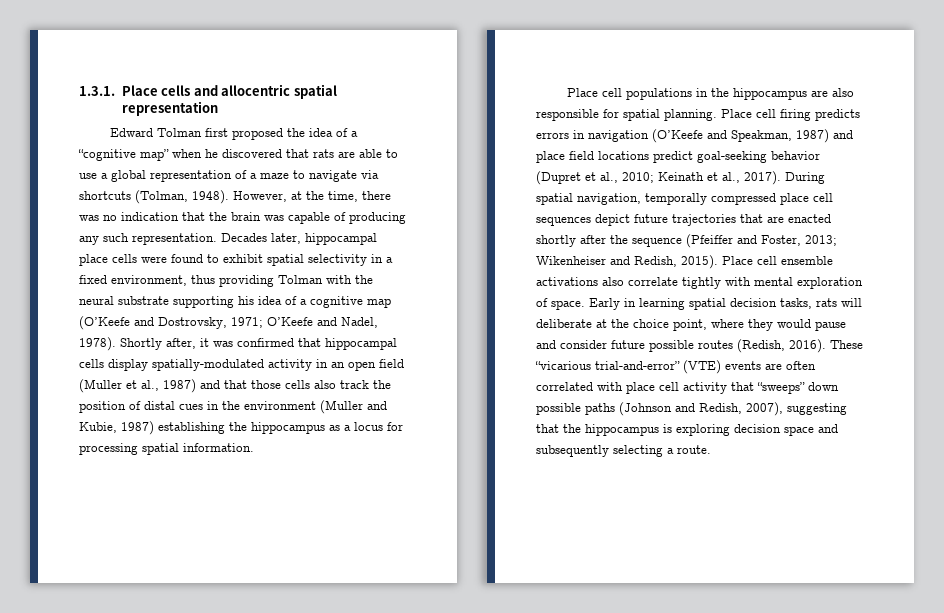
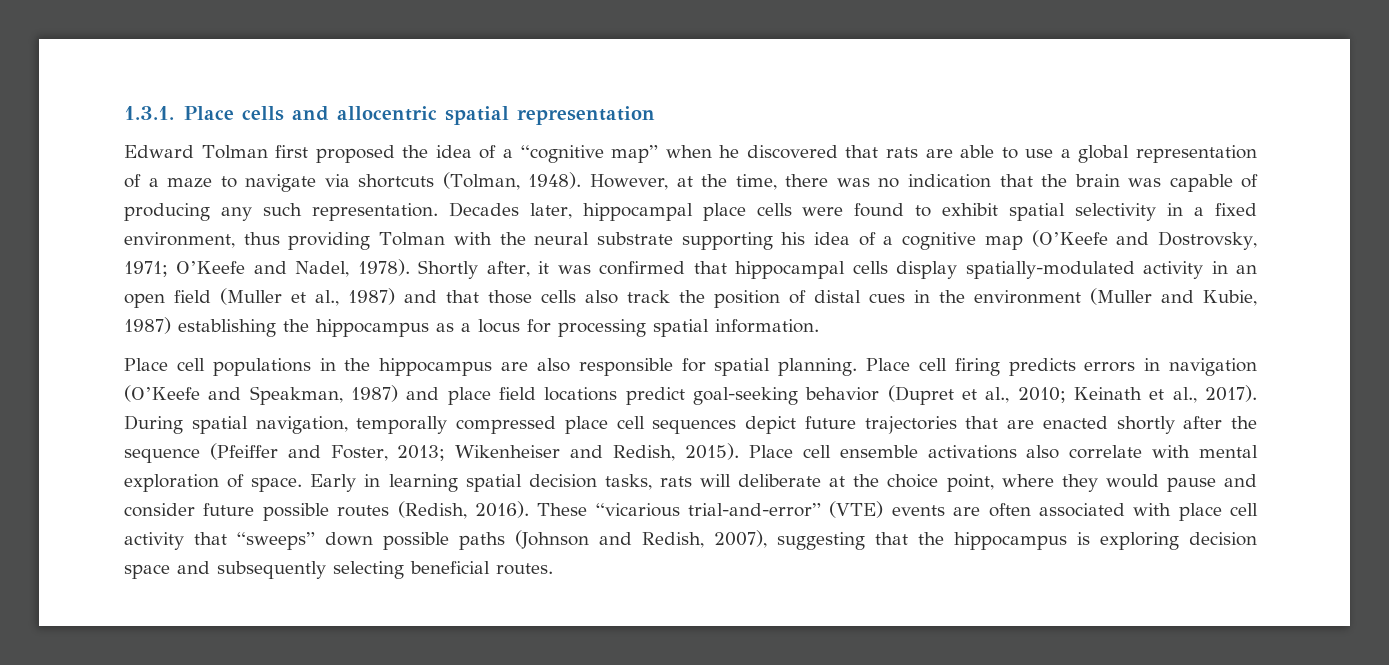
[682,277,721,289] tightly -> (1143, 452) none
[536,382,593,391] correlated -> [1038,503,1125,517] associated
[667,445,711,454] a route. -> [410,561,553,575] beneficial routes.

